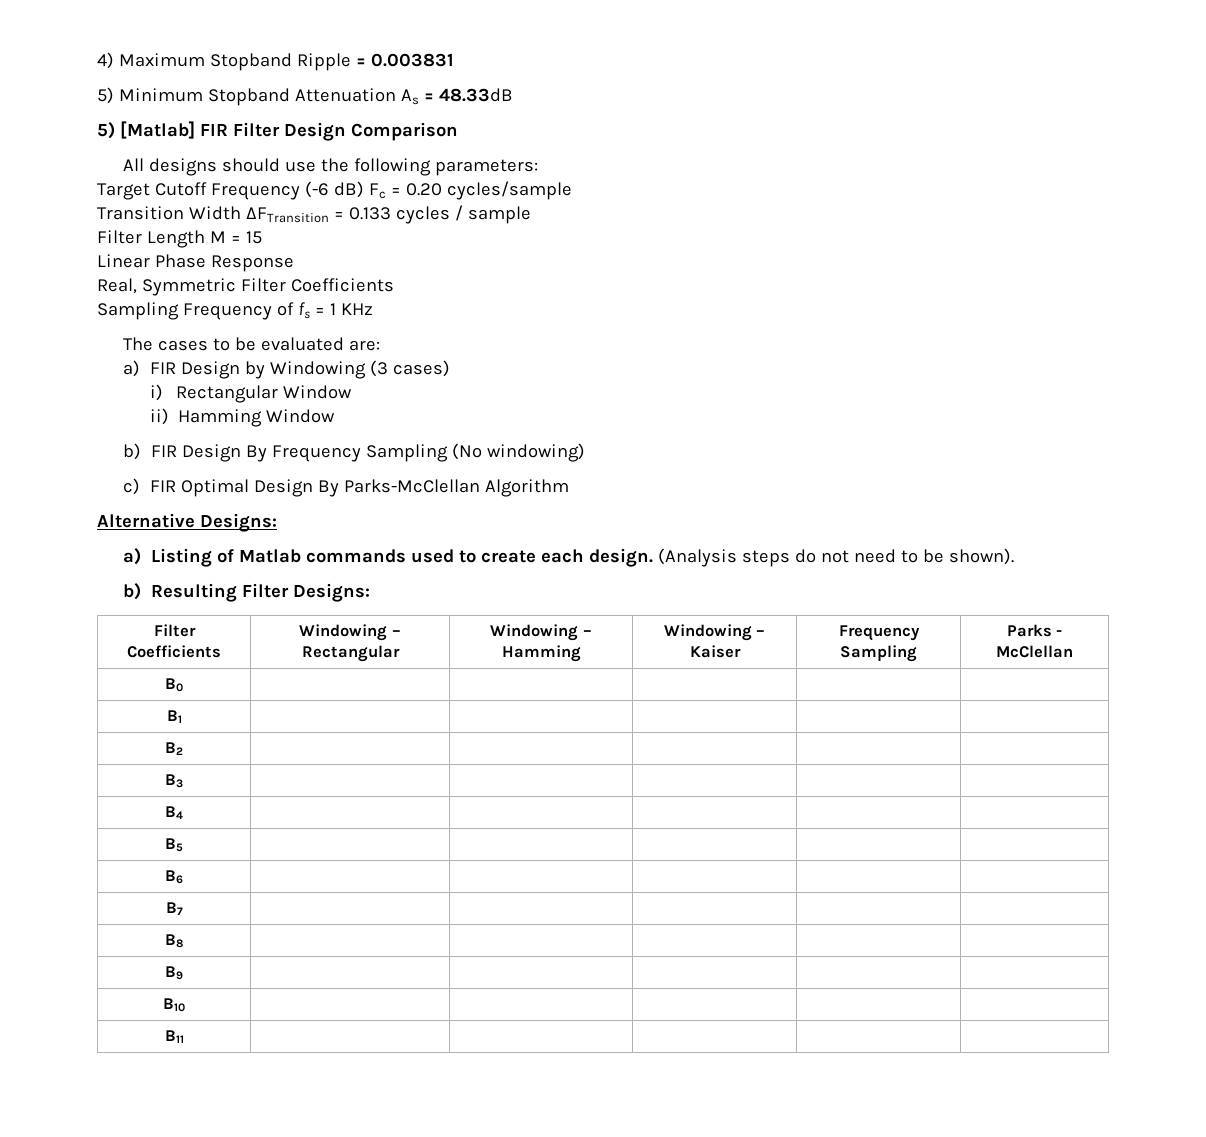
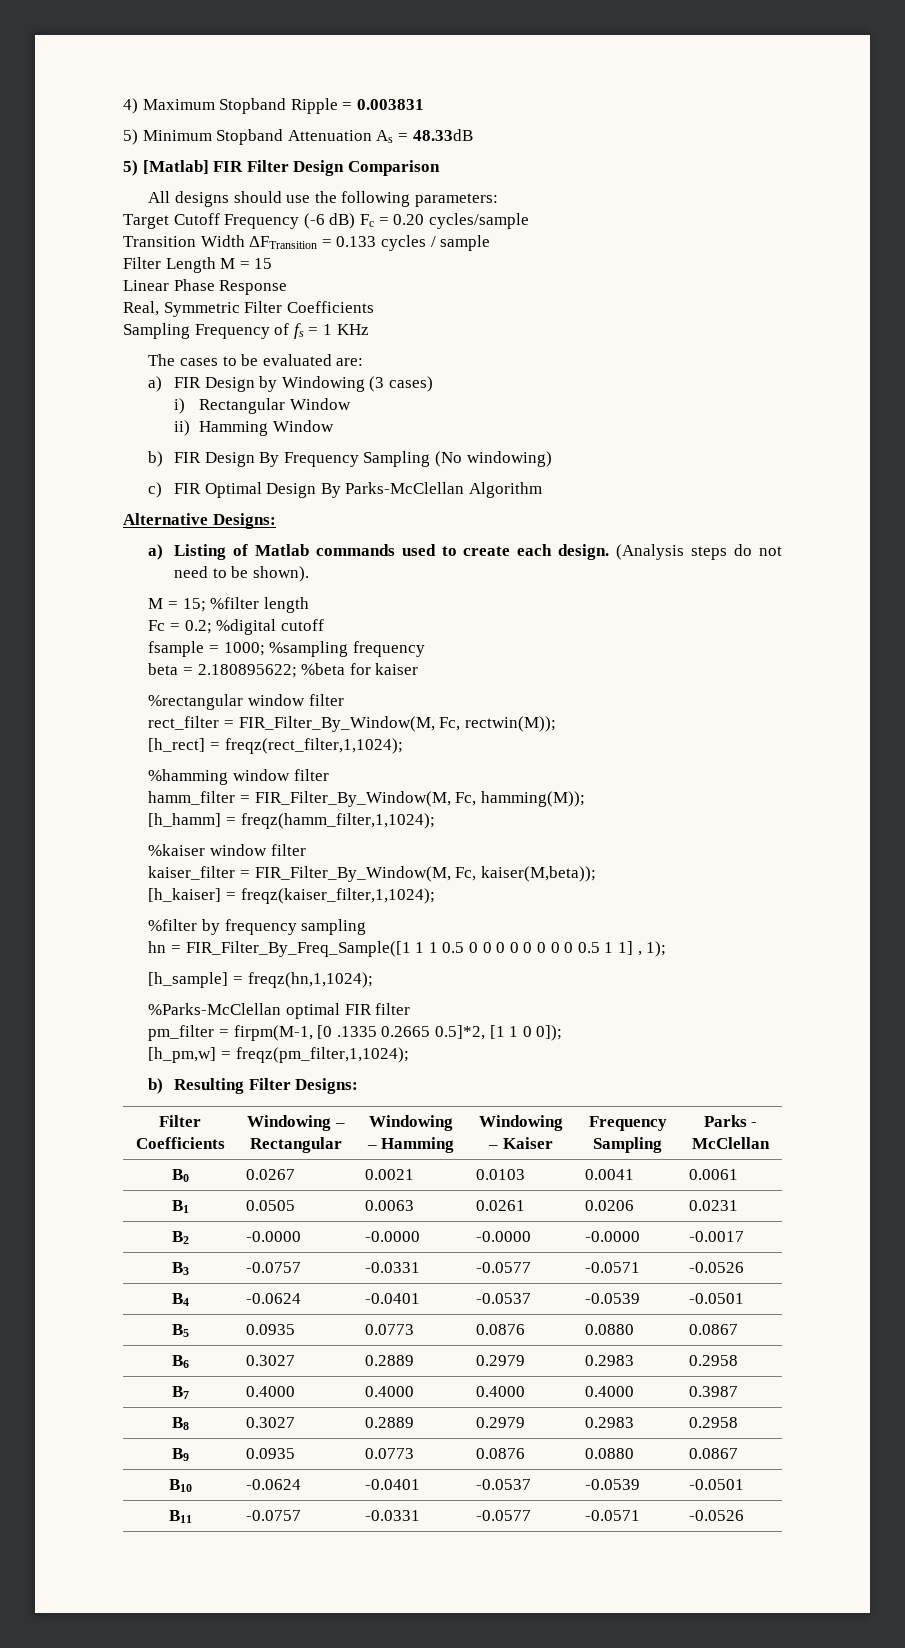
(1014, 556) none -> [148,597,309,613] [148,619,324,635] [148,641,425,657] [148,663,419,678] [148,694,344,710] [148,716,556,732] [148,738,403,754] [148,769,329,785] [148,791,585,807] [148,813,435,829] [148,844,306,856] [148,866,596,882] [148,888,435,904] [148,919,367,935] [148,941,667,957] [148,972,373,988] [148,1003,411,1019] [148,1025,563,1041] [148,1047,409,1063] // M = 15; %filter length // Fc = 0.2; %digital cutoff // fsample = 1000; %sampling frequency // beta = 2.180895622; %beta for kaiser // %rectangular window filter // rect_filter = FIR_Filter_By_Window(M, Fc, rectwin(M)); // [h_rect] = freqz(rect_filter,1,1024); // %hamming window filter // hamm_filter = FIR_Filter_By_Window(M, Fc, hamming(M)); // [h_hamm] = freqz(hamm_filter,1,1024); // %kaiser window filter // kaiser_filter = FIR_Filter_By_Window(M, Fc, kaiser(M,beta)); // [h_kaiser] = freqz(kaiser_filter,1,1024); // %filter by frequency sampling // hn = FIR_Filter_By_Freq_Sample([1 1 1 0.5 0 0 0 0 0 0 0 0 0.5 1 1] , 1); // [h_sample] = freqz(hn,1,1024); // %Parks-McClellan optimal FIR filter // pm_filter = firpm(M-1, [0 .1335 0.2665 0.5]*2, [1 1 0 0]); // [h_pm,w] = freqz(pm_filter,1,1024);
[166,710,182,723] [165,742,183,755] [165,774,183,788] [165,806,183,819] [165,838,183,852] [165,870,183,884] [165,902,183,915] [165,934,183,948] [165,966,183,980] [163,998,185,1012] [164,1030,184,1043] | | | | // B1 | | | | | // B2 | | | | | // B3 | | | | | // B4 | | | | | // B5 | | | | | // B6 | | | | | // B7 | | | | | // B8 | | | | | // B9 | | | | | // B10 | | | | | // B11 | | | | | -> [246,1169,296,1180] [365,1169,415,1180] [476,1169,526,1180] [585,1169,635,1180] [689,1169,739,1180] [171,1200,189,1213] [246,1200,296,1211] [365,1200,415,1211] [476,1200,526,1211] [585,1200,635,1211] [689,1200,739,1211] [171,1231,189,1244] [246,1231,302,1242] [365,1231,421,1242] [476,1231,532,1242] [585,1231,641,1242] [689,1231,745,1242] [171,1262,189,1275] [246,1262,302,1273] [365,1262,421,1273] [476,1262,532,1273] [585,1262,641,1273] [689,1262,745,1273] [171,1293,189,1306] [246,1293,302,1304] [365,1293,421,1304] [476,1293,532,1304] [585,1293,641,1304] [689,1293,745,1304] [171,1324,189,1337] [246,1324,296,1335] [365,1324,415,1335] [476,1324,526,1335] [585,1324,635,1335] [689,1324,739,1335] [171,1355,189,1368] [246,1355,296,1366] [365,1355,415,1366] [476,1355,526,1366] [585,1355,635,1366] [689,1355,739,1366] [171,1386,189,1399] [246,1386,296,1397] [365,1386,415,1397] [476,1386,526,1397] [585,1386,635,1397] [689,1386,739,1397] [171,1417,189,1430] [246,1417,296,1428] [365,1417,415,1428] [476,1417,526,1428] [585,1417,635,1428] [689,1417,739,1428] [171,1448,189,1461] [246,1448,296,1459] [365,1448,415,1459] [476,1448,526,1459] [585,1448,635,1459] [689,1448,739,1459] [168,1479,192,1492] [246,1479,302,1490] [365,1479,421,1490] [476,1479,532,1490] [585,1479,641,1490] [689,1479,745,1490] [168,1510,192,1523] [246,1510,302,1521] [365,1510,421,1521] [476,1510,532,1521] [585,1510,641,1521] [689,1510,745,1521] 0.0267 | 0.0021 | 0.0103 | 0.0041 | 0.0061 // B1 | 0.0505 | 0.0063 | 0.0261 | 0.0206 | 0.0231 // B2 | -0.0000 | -0.0000 | -0.0000 | -0.0000 | -0.0017 // B3 | -0.0757 | -0.0331 | -0.0577 | -0.0571 | -0.0526 // B4 | -0.0624 | -0.0401 | -0.0537 | -0.0539 | -0.0501 // B5 | 0.0935 | 0.0773 | 0.0876 | 0.0880 | 0.0867 // B6 | 0.3027 | 0.2889 | 0.2979 | 0.2983 | 0.2958 // B7 | 0.4000 | 0.4000 | 0.4000 | 0.4000 | 0.3987 // B8 | 0.3027 | 0.2889 | 0.2979 | 0.2983 | 0.2958 // B9 | 0.0935 | 0.0773 | 0.0876 | 0.0880 | 0.0867 // B10 | -0.0624 | -0.0401 | -0.0537 | -0.0539 | -0.0501 // B11 | -0.0757 | -0.0331 | -0.0577 | -0.0571 | -0.0526

